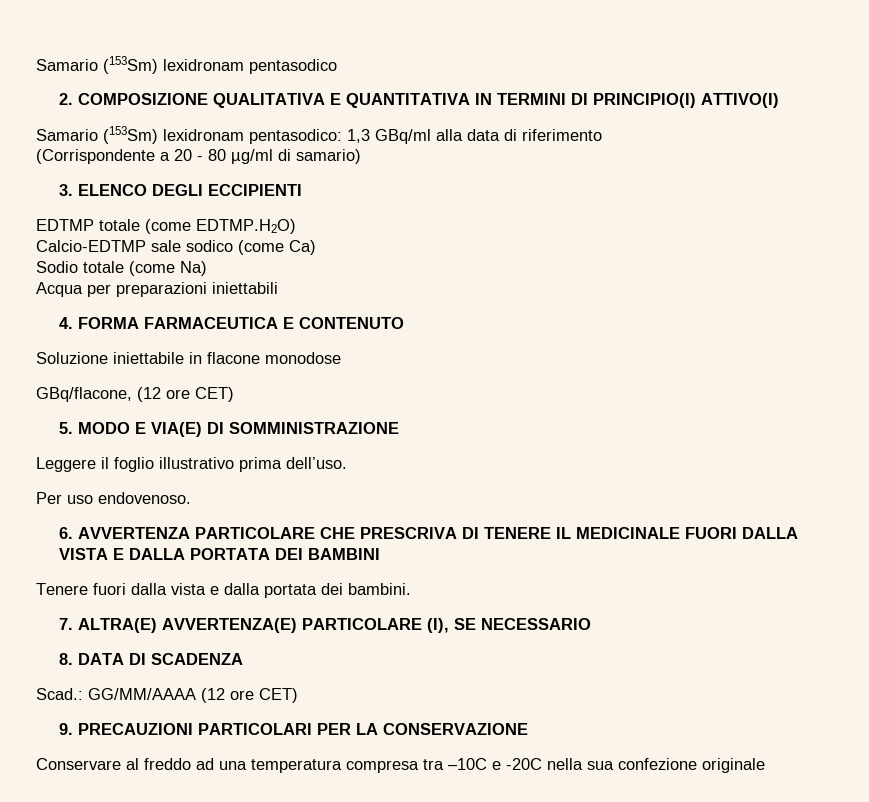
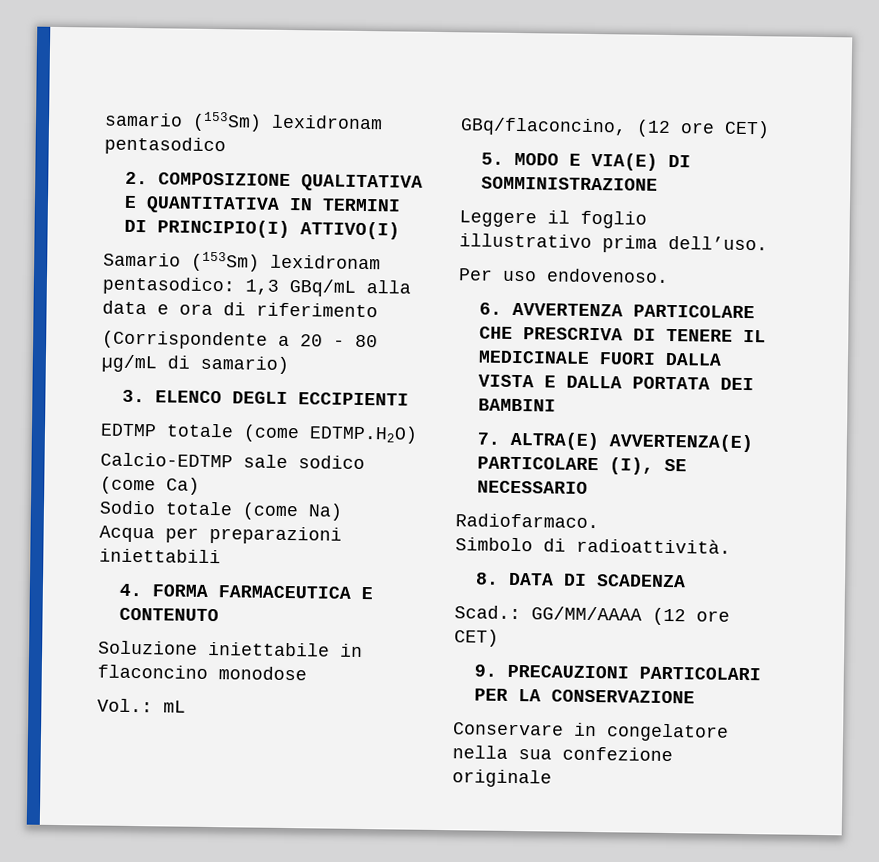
[36,59,98,71] Samario -> [104,112,183,127] samario
[375,129,431,144] GBq/ml -> [289,279,356,297] GBq/mL
(500, 135) none -> [157,303,213,316] e ora
[231,149,273,164] µg/ml -> [101,354,157,373] µg/mL
[207,352,260,364] flacone -> [97,664,208,679] flaconcino
[36,387,132,402] GBq/flacone, -> [97,698,186,713] [460,117,627,137] Vol.: mL // GBq/flaconcino,
[36,583,411,598] // Tenere fuori dalla vista e dalla portata dei bambini. -> (556, 405) none
(592, 624) none -> [455,513,599,529] [455,537,731,554] // Radiofarmaco. // Simbolo di radioattività.
[126,758,542,773] al freddo ad una temperatura compresa tra –10C e -20C -> [574,722,729,742] in congelatore

